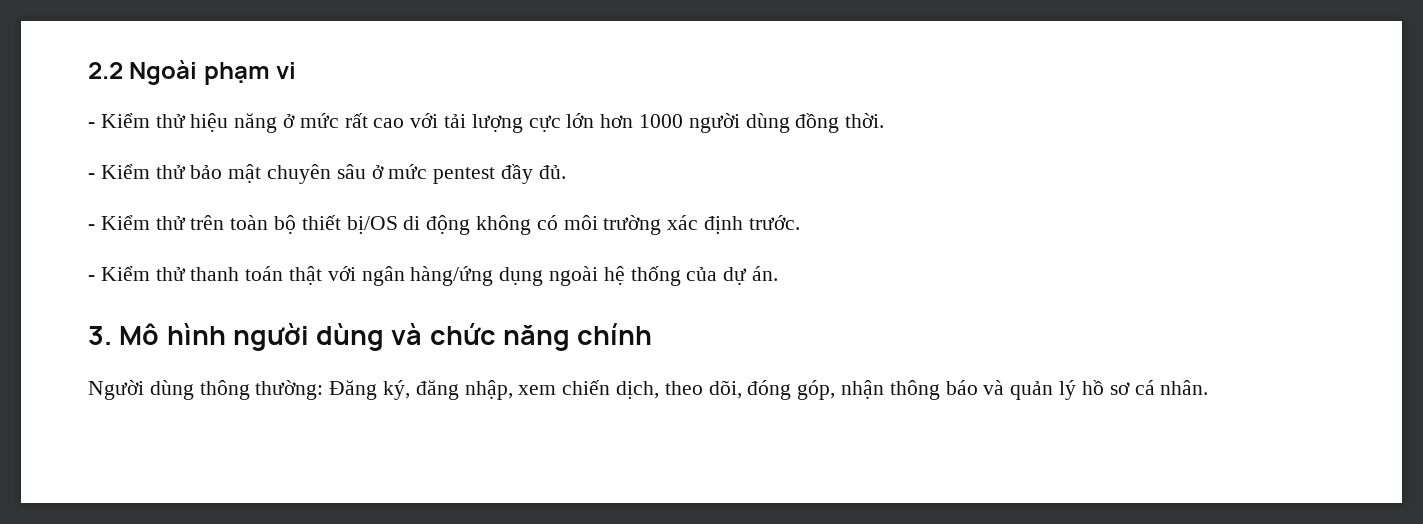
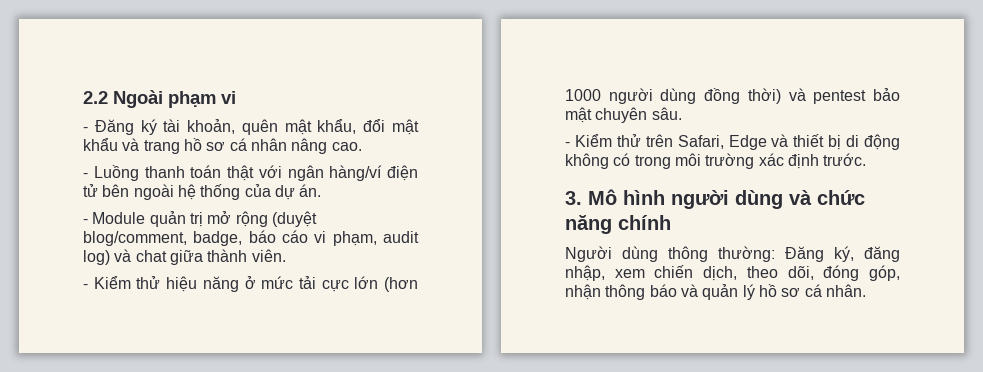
(297, 70) none -> [83,119,419,135] [83,138,362,154] [83,165,418,181] [83,184,322,200] [83,211,317,227] [83,230,419,246] [83,249,286,265] // - Đăng ký tài khoản, quên mật khẩu, đổi mật khẩu và trang hồ sơ cá nhân nâng cao. // - Luồng thanh toán thật với ngân hàng/ví điện tử bên ngoài hệ thống của dự án. // - Module quản trị mở rộng (duyệt blog/comment, badge, báo cáo vi phạm, audit log) và chat giữa thành viên.
[344,113,523,133] rất cao với tải lượng -> [298,276,316,289] tải
[600,114,634,128] hơn -> [383,277,418,292] (hơn
[845,113,885,128] [88,164,566,184] thời. // - Kiểm thử bảo mật chuyên sâu ở mức pentest đầy đủ. -> [747,88,900,104] [565,107,682,123] thời) và pentest bảo mật chuyên sâu.
[230,215,398,234] toàn bộ thiết bị/OS -> [677,134,842,150] Safari, Edge và thiết bị
(558, 222) none -> [634,155,671,169] trong
[88,266,779,286] // - Kiểm thử thanh toán thật với ngân hàng/ứng dụng ngoài hệ thống của dự án. -> (867, 159) none

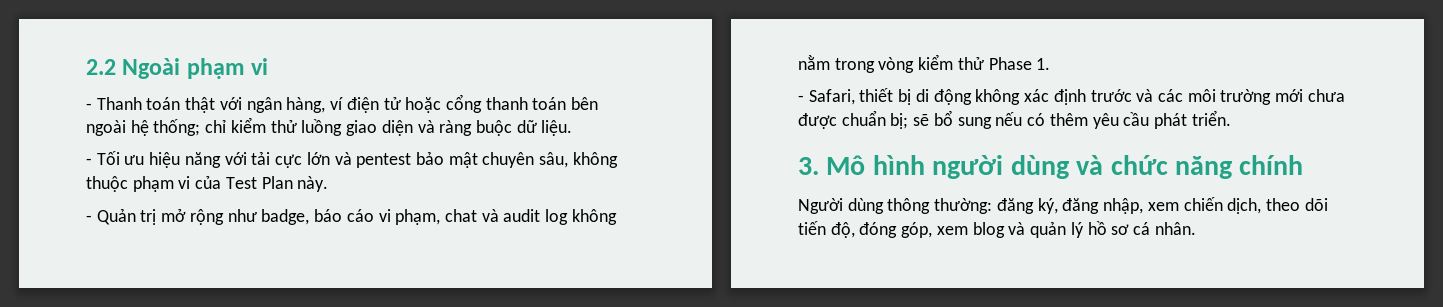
[94,119,419,135] [83,138,362,154] [83,165,418,181] [83,184,322,200] [83,211,186,227] Đăng ký tài khoản, quên mật khẩu, đổi mật khẩu và trang hồ sơ cá nhân nâng cao. // - Luồng thanh toán thật với ngân hàng/ví điện tử bên ngoài hệ thống của dự án. // - Module quản -> [96,94,599,113] [86,117,573,136] [86,151,618,168] [86,176,329,192] [86,209,136,225] Thanh toán thật với ngân hàng, ví điện tử hoặc cổng thanh toán bên ngoài hệ thống; chỉ kiểm thử luồng giao diện và ràng buộc dữ liệu. // - Tối ưu hiệu năng với tải cực lớn và pentest bảo mật chuyên sâu, không thuộc phạm vi của Test Plan này. // - Quản
[271,211,317,227] [83,231,187,246] (duyệt blog/comment, -> [227,209,257,222] như
[383,231,419,243] [83,249,286,265] [83,276,418,292] [565,88,900,104] [565,107,682,123] [565,134,789,150] audit log) và chat giữa thành viên. // - Kiểm thử hiệu năng ở mức tải cực lớn (hơn 1000 người dùng đồng thời) và pentest bảo mật chuyên sâu. // - Kiểm thử trên Safari, Edge và -> [444,209,617,225] [798,54,1051,73] [798,89,855,105] chat và audit log không nằm trong vòng kiểm thử Phase 1. // - Safari,
[613,153,867,169] có trong môi trường xác định trước. -> [1024,89,1345,105] [798,110,1231,129] xác định trước và các môi trường mới chưa được chuẩn bị; sẽ bổ sung nếu có thêm yêu cầu phát triển.
[785,246,824,262] Đăng -> [996,198,1034,214] đăng
[787,265,900,281] [565,284,677,300] dõi, đóng góp, nhận thông báo -> [1304,198,1328,211] [798,221,1005,238] dõi tiến độ, đóng góp, xem blog

